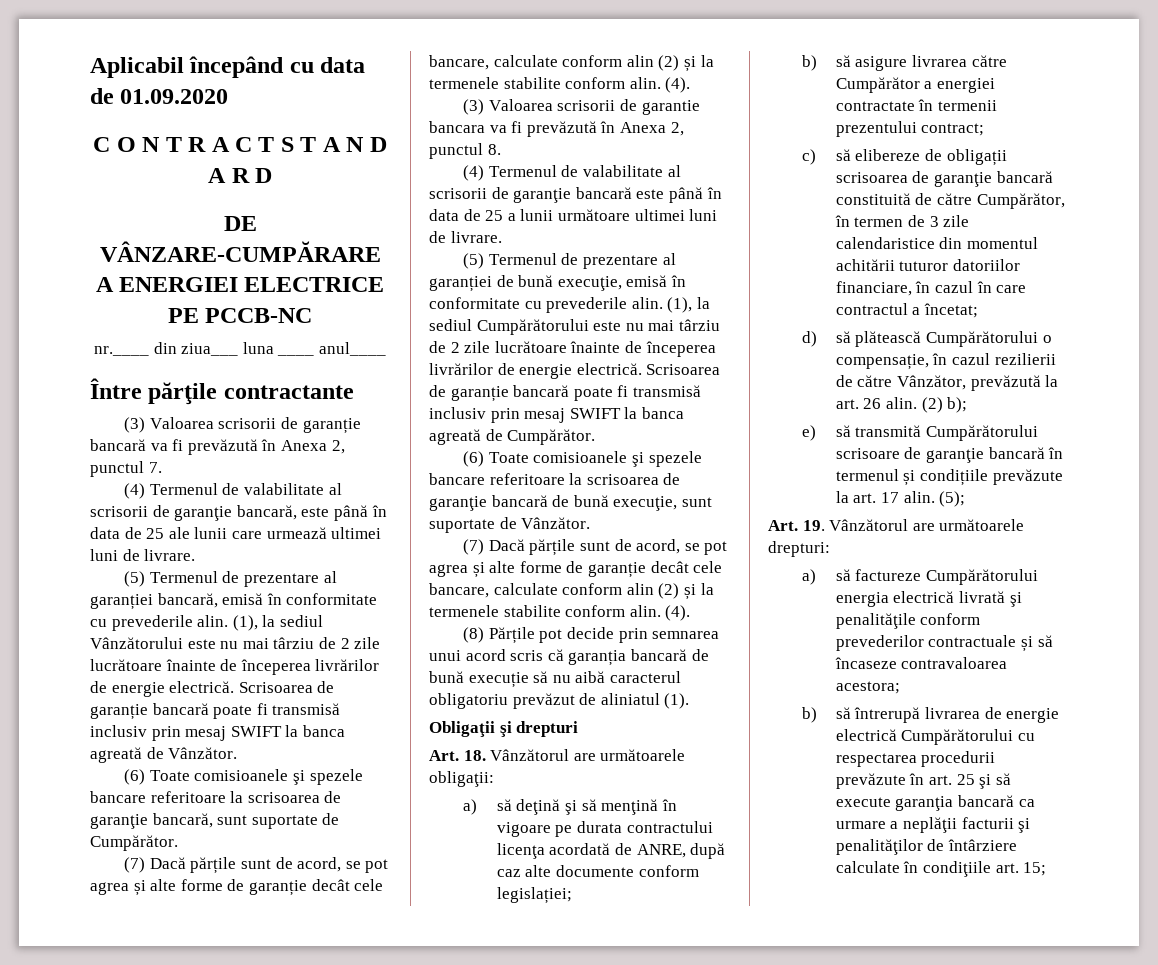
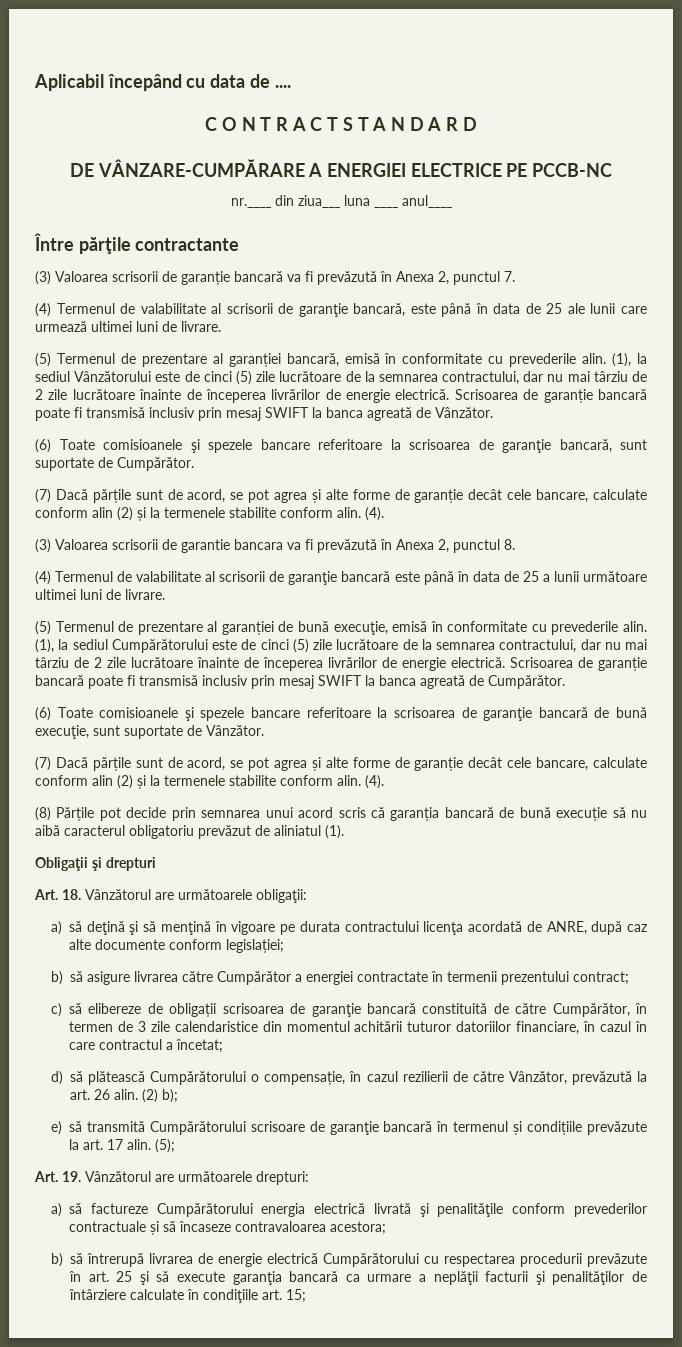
[120,89,229,104] 01.09.2020 -> [274,85,291,88] ....
(216, 644) none -> [184,371,544,385] de cinci (5) zile lucrătoare de la semnarea contractului, dar
(622, 326) none -> [241,639,601,653] de cinci (5) zile lucrătoare de la semnarea contractului, dar

